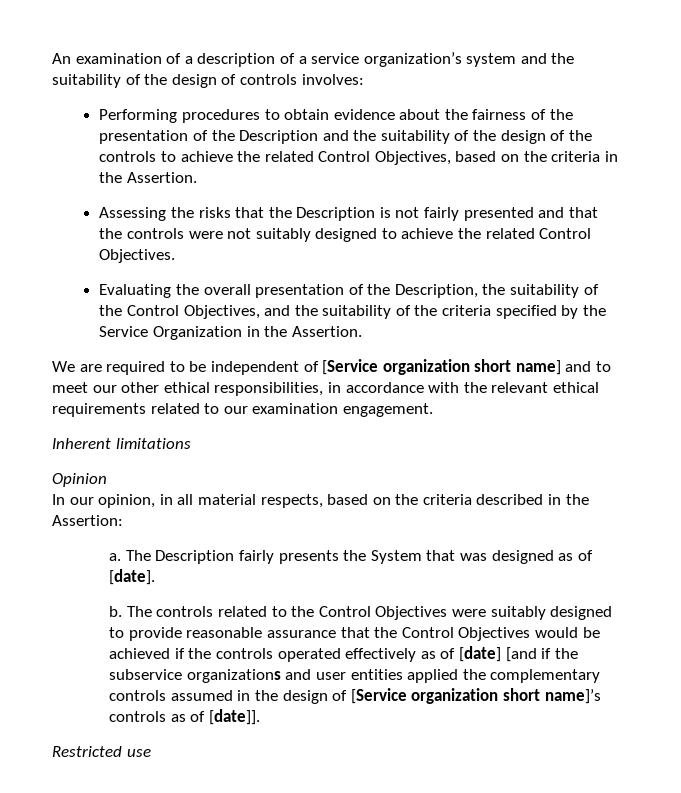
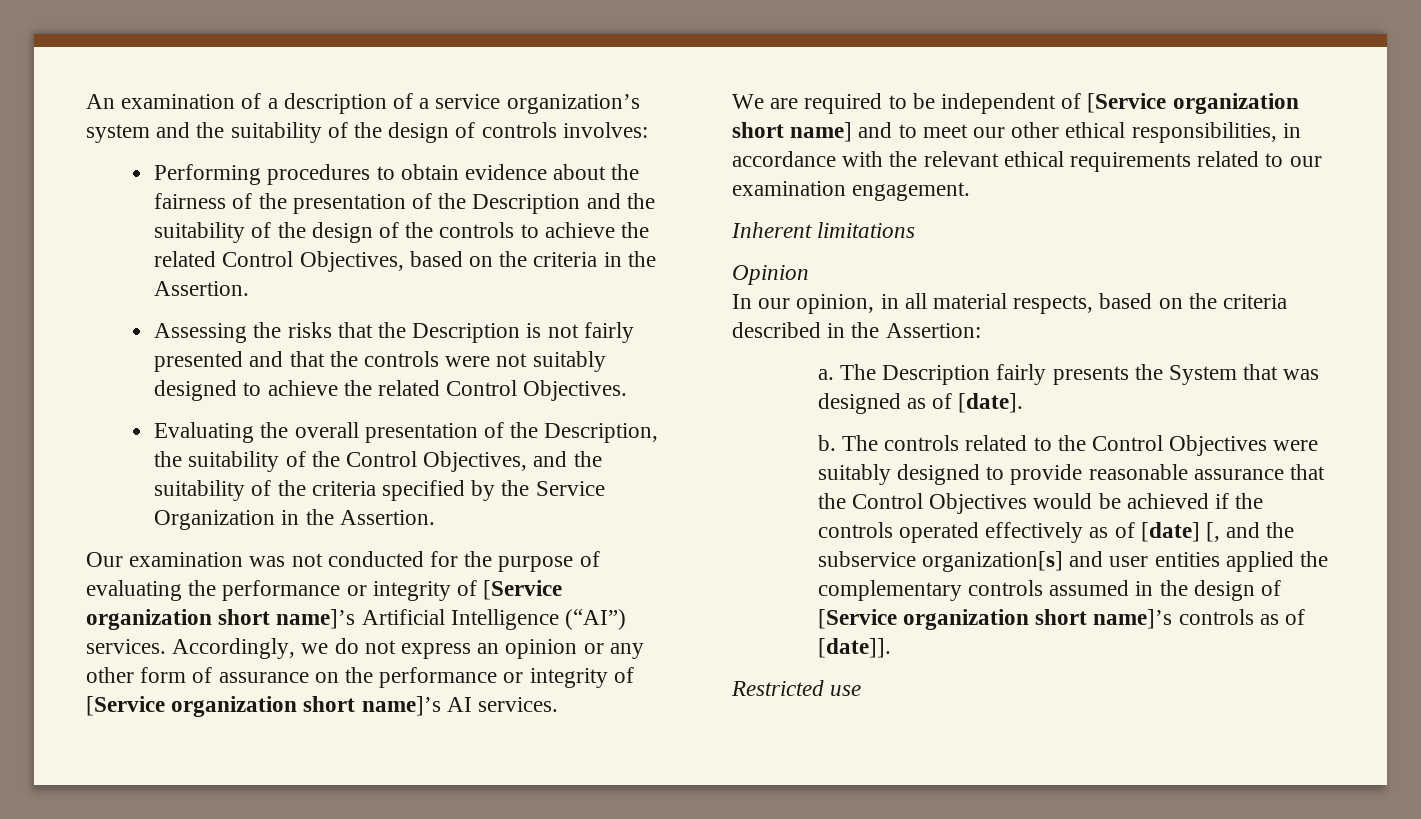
(362, 331) none -> [86,551,600,572] [86,580,563,601] [86,609,627,630] [86,638,644,659] [86,667,634,688] [86,696,559,717] // Our examination was not conducted for the purpose of evaluating the performance or integrity of [Service organization short name]’s Artificial Intelligence (“AI”) services. Accordingly, we do not express an opinion or any other form of assurance on the performance or integrity of [Service organization short name]’s AI services.
[505,647,552,662] [and if -> [1205,522,1261,542] [, and
[186,669,281,683] organizations -> [921,551,1063,572] organization[s]

